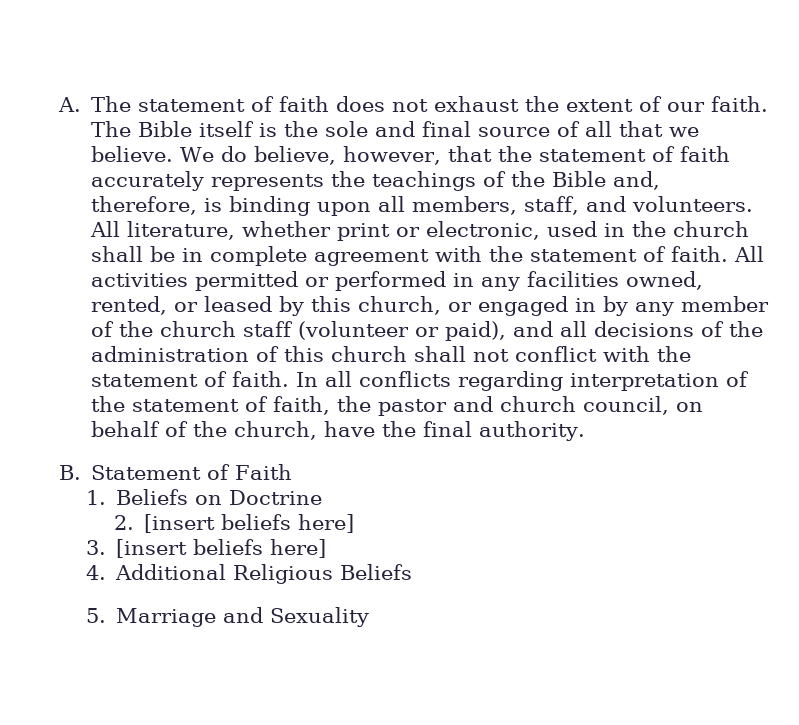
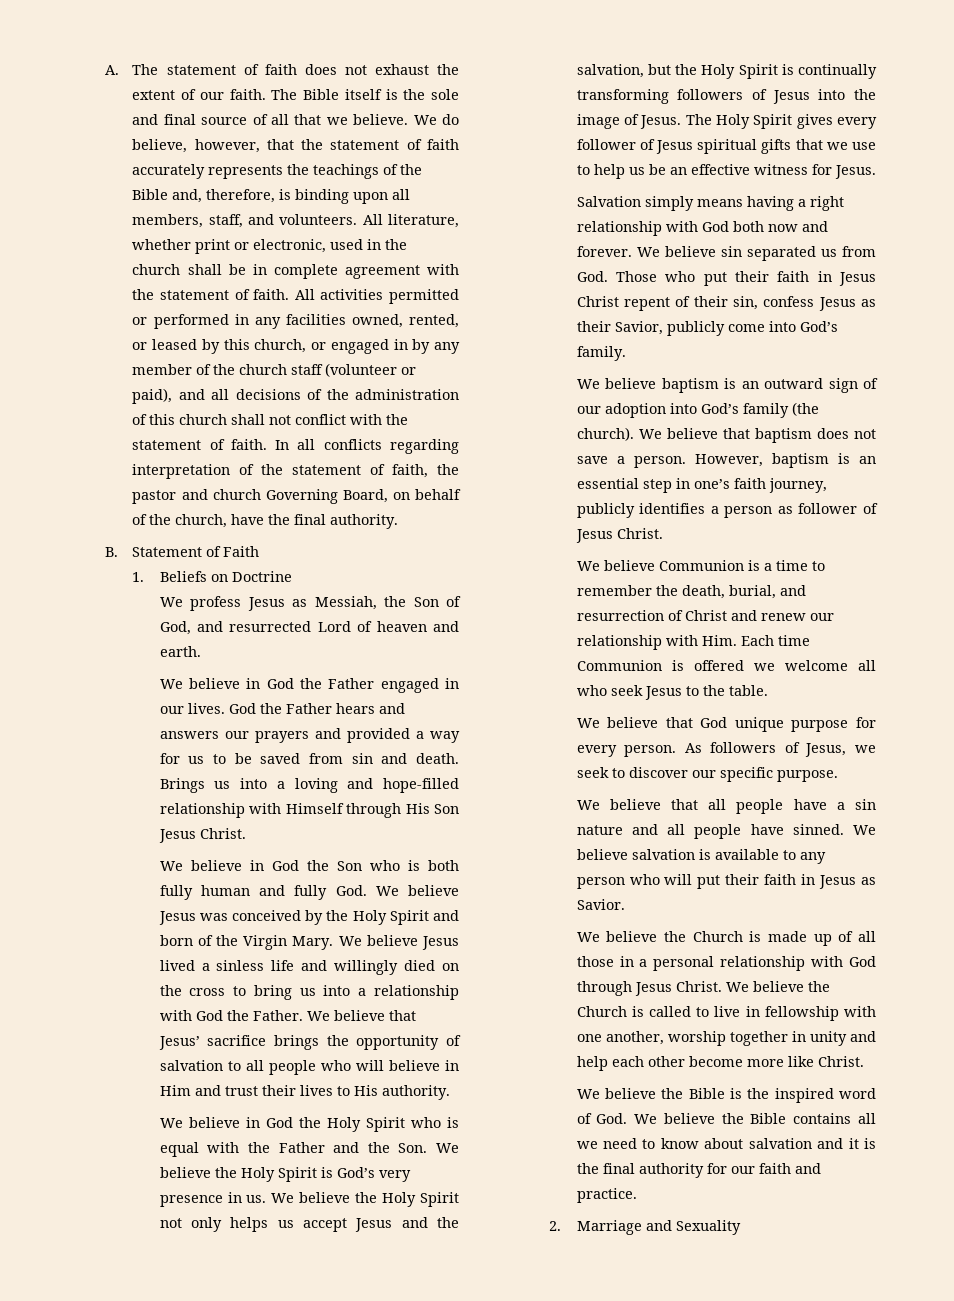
[582,396,669,415] council, -> [265,489,388,504] Governing Board,
[113,514,355,533] [86,539,327,558] [86,564,413,584] [86,608,107,623] 2. [insert beliefs here] // 3. [insert beliefs here] // 4. Additional Religious Beliefs // 5. -> [159,596,461,611] [159,621,460,635] [159,646,201,657] [159,678,459,693] [159,703,405,714] [159,728,460,743] [159,753,459,764] [159,778,460,793] [159,803,459,818] [158,828,246,843] [159,860,460,871] [159,885,460,900] [158,910,460,925] [159,935,460,950] [159,960,459,975] [159,985,459,1000] [159,1010,416,1021] [158,1035,461,1050] [159,1060,459,1075] [159,1085,450,1100] [159,1117,459,1132] [159,1142,460,1157] [159,1167,411,1182] [159,1192,459,1207] [159,1217,459,1232] [576,64,877,79] [576,89,876,104] [576,114,877,129] [576,139,876,154] [576,164,876,179] [576,196,844,211] [576,221,828,236] [576,246,876,261] [576,271,876,286] [576,296,876,311] [576,321,838,336] [576,346,626,361] [576,378,878,393] [576,402,819,418] [576,427,876,443] [576,453,876,468] [576,478,827,493] [576,503,878,518] [575,528,663,543] [576,560,825,571] [576,585,806,599] [576,610,834,621] [576,635,810,650] [576,660,876,671] [576,685,768,700] [576,717,876,732] [576,742,876,757] [576,767,838,782] [576,799,876,814] [576,824,876,839] [576,849,826,864] [576,874,876,889] [576,899,625,910] [576,931,876,946] [576,956,876,971] [576,981,830,996] [576,1006,876,1021] [576,1031,876,1046] [576,1056,864,1071] [576,1088,876,1103] [576,1113,876,1124] [576,1138,876,1149] [576,1163,821,1178] [576,1188,637,1203] [549,1221,562,1231] We profess Jesus as Messiah, the Son of God, and resurrected Lord of heaven and earth. // We believe in God the Father engaged in our lives. God the Father hears and answers our prayers and provided a way for us to be saved from sin and death. Brings us into a loving and hope-filled relationship with Himself through His Son Jesus Christ. // We believe in God the Son who is both fully human and fully God. We believe Jesus was conceived by the Holy Spirit and born of the Virgin Mary. We believe Jesus lived a sinless life and willingly died on the cross to bring us into a relationship with God the Father. We believe that Jesus’ sacrifice brings the opportunity of salvation to all people who will believe in Him and trust their lives to His authority. // We believe in God the Holy Spirit who is equal with the Father and the Son. We believe the Holy Spirit is God’s very presence in us. We believe the Holy Spirit not only helps us accept Jesus and the salvation, but the Holy Spirit is continually transforming followers of Jesus into the image of Jesus. The Holy Spirit gives every follower of Jesus spiritual gifts that we use to help us be an effective witness for Jesus. // Salvation simply means having a right relationship with God both now and forever. We believe sin separated us from God. Those who put their faith in Jesus Christ repent of their sin, confess Jesus as their Savior, publicly come into God’s family. // We believe baptism is an outward sign of our adoption into God’s family (the church). We believe that baptism does not save a person. However, baptism is an essential step in one’s faith journey, publicly identifies a person as follower of Jesus Christ. // We believe Communion is a time to remember the death, burial, and resurrection of Christ and renew our relationship with Him. Each time Communion is offered we welcome all who seek Jesus to the table. // We believe that God unique purpose for every person. As followers of Jesus, we seek to discover our specific purpose. // We believe that all people have a sin nature and all people have sinned. We believe salvation is available to any person who will put their faith in Jesus as Savior. // We believe the Church is made up of all those in a personal relationship with God through Jesus Christ. We believe the Church is called to live in fellowship with one another, worship together in unity and help each other become more like Christ. // We believe the Bible is the inspired word of God. We believe the Bible contains all we need to know about salvation and it is the final authority for our faith and practice. // 2.

